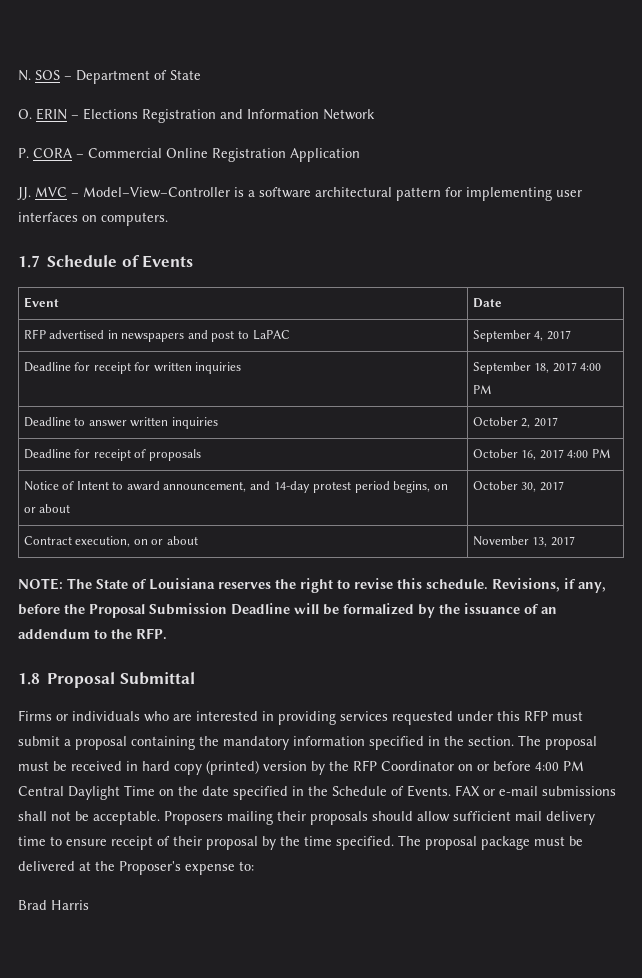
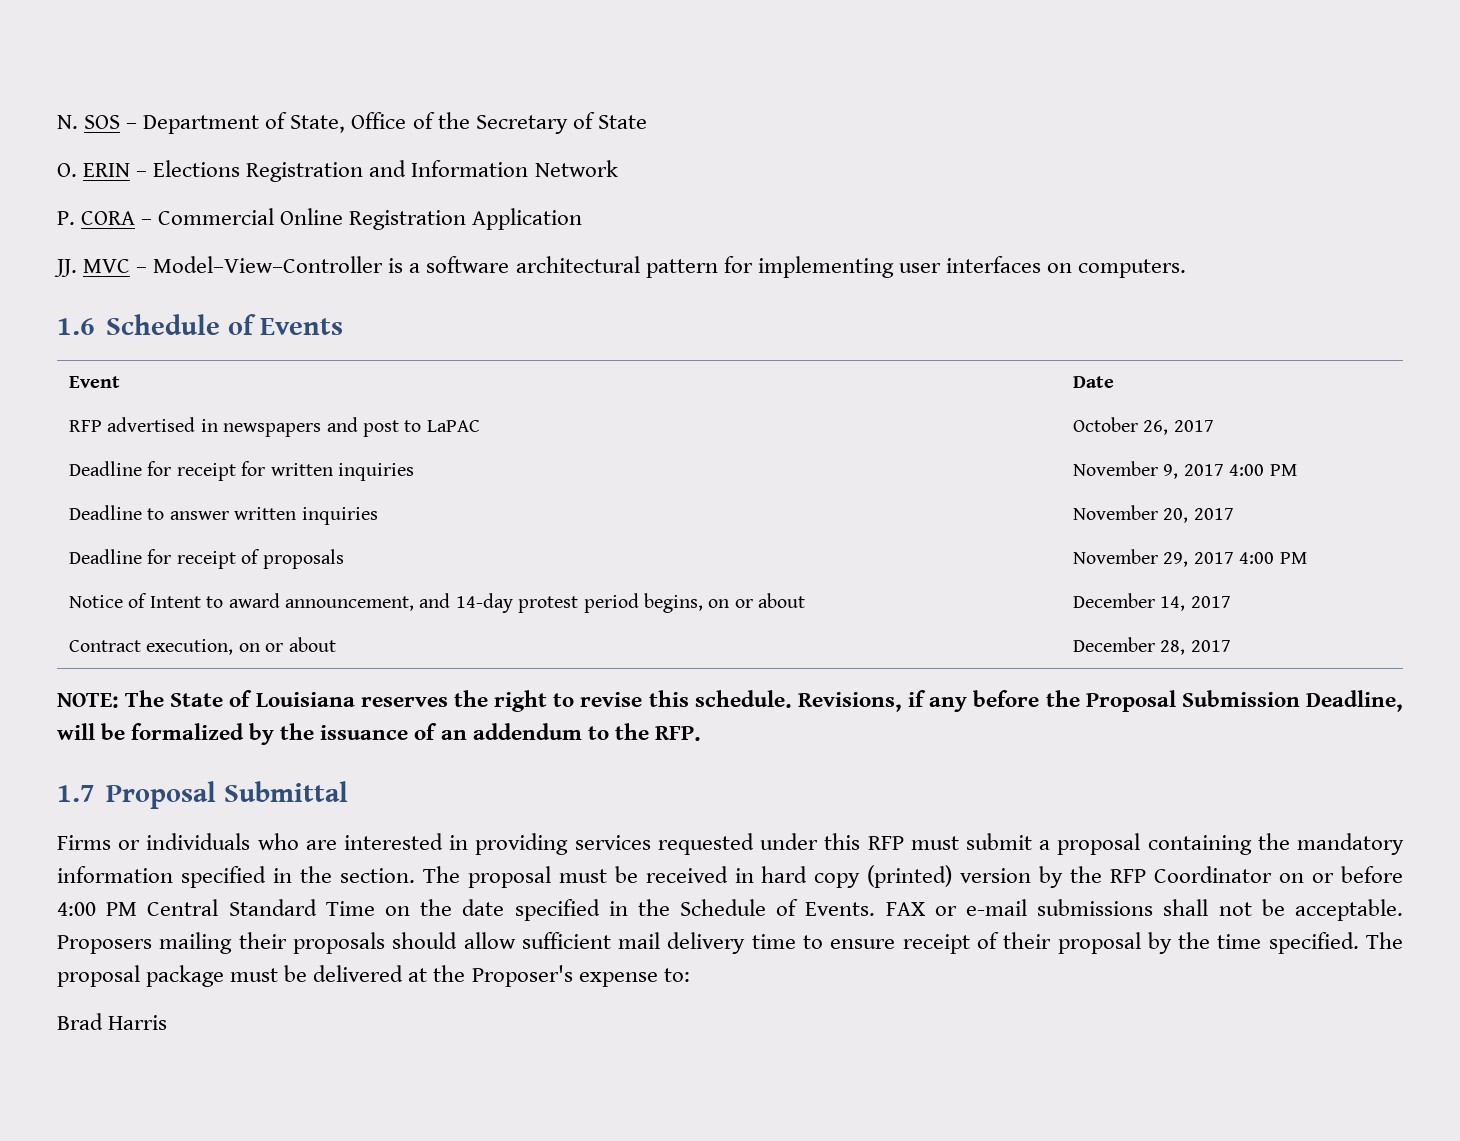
(167, 75) none -> [290,112,595,134] State, Office of the Secretary of
[18,255,40,268] 1.7 -> [57,318,95,335] 1.6
[472,330,544,342] September 4, -> [1073,417,1169,435] October 26,
[472,362,550,374] September 18, -> [1073,461,1179,479] November 9,
[472,417,531,428] October 2, -> [1073,505,1189,523] November 20,
[472,449,537,460] October 16, -> [1073,549,1189,567] November 29,
[472,481,537,492] October 30, -> [1073,593,1186,611] December 14,
[472,536,548,547] November 13, -> [1073,637,1186,655] December 28,
[578,582,606,593] any, -> [929,697,968,712] any
[231,603,290,615] Deadline -> [1305,690,1403,712] Deadline,
[18,673,40,685] 1.8 -> [57,785,95,802] 1.7
[68,786,120,800] Daylight -> [228,899,317,916] Standard

